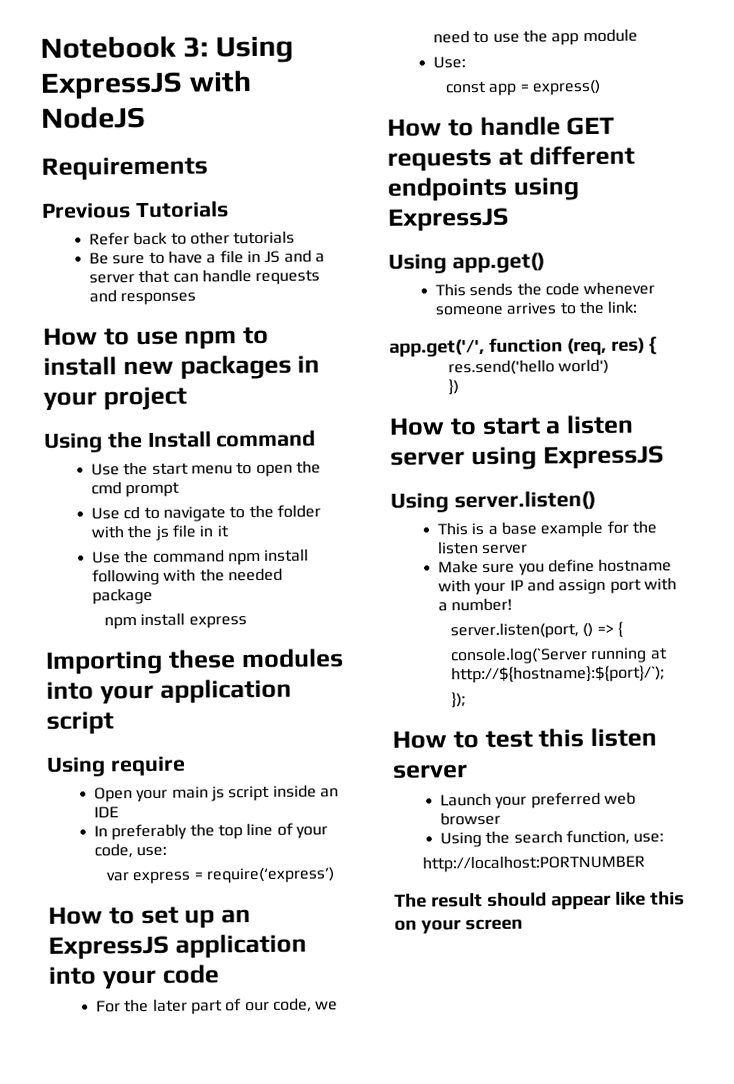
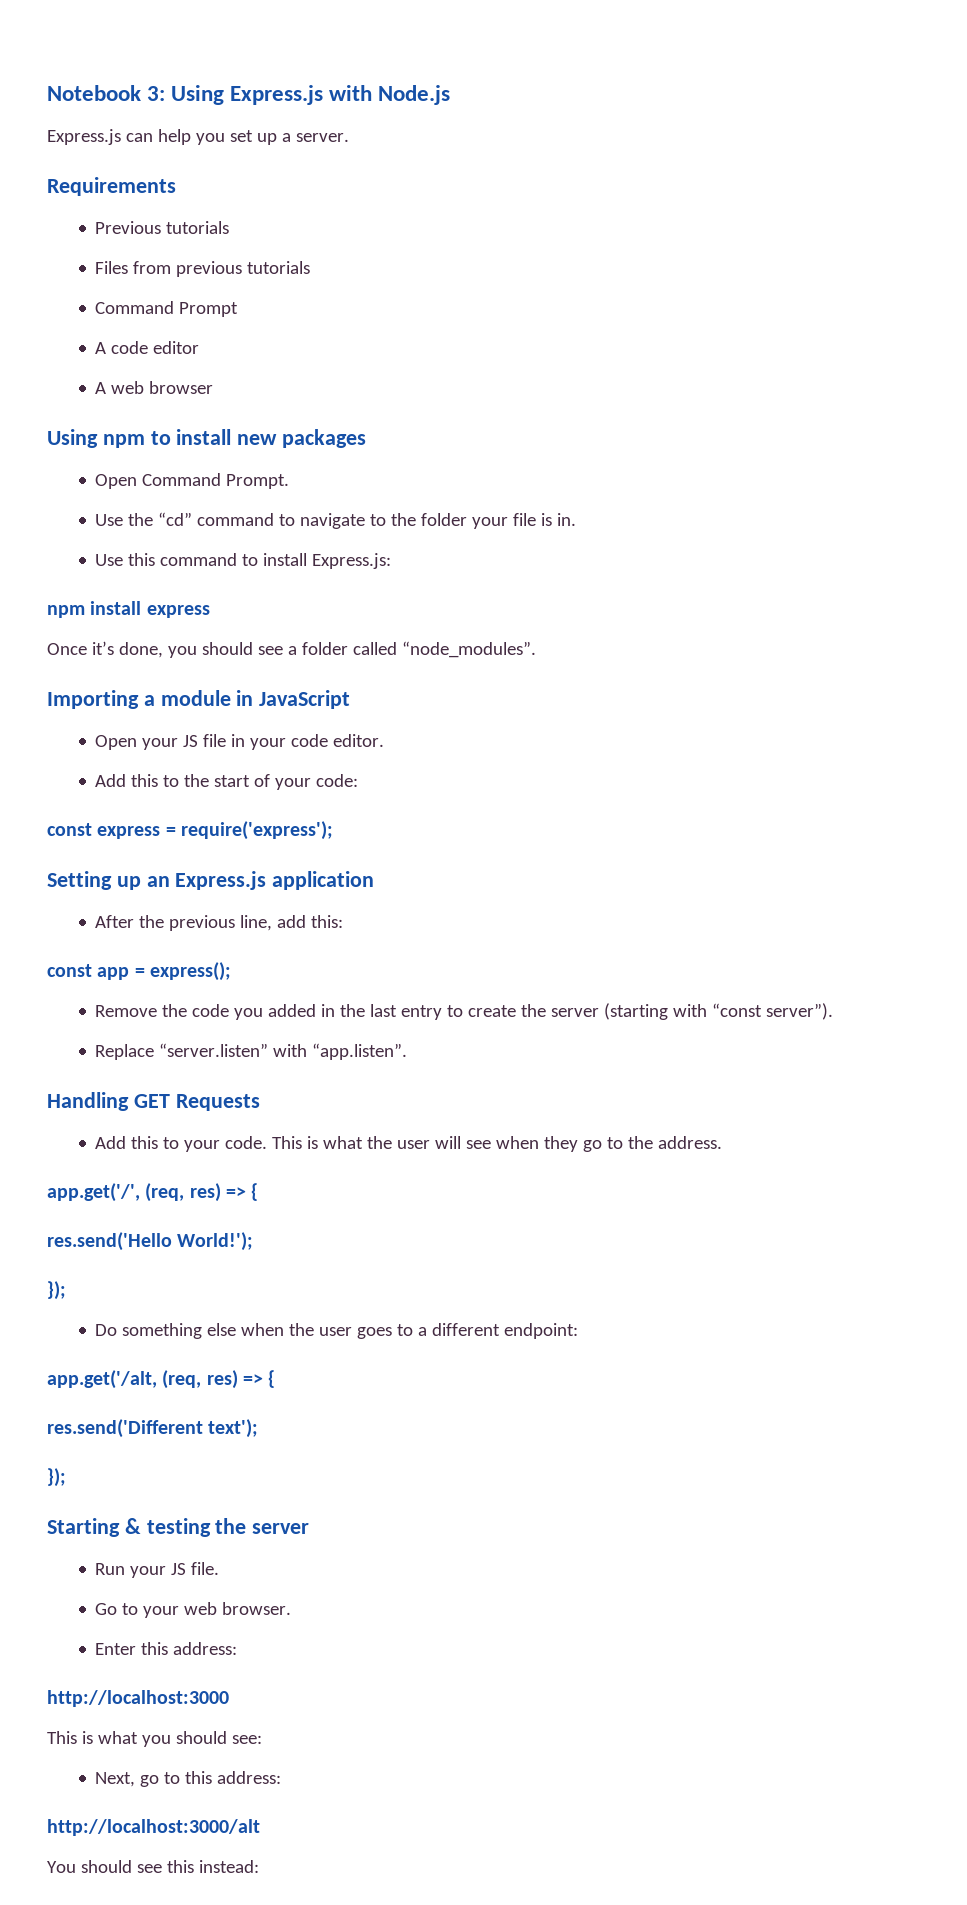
[40,70,251,100] [41,105,146,129] [41,156,208,181] [41,200,229,219] [89,230,296,246] [89,249,325,265] [89,269,321,285] [89,289,197,306] [43,327,179,346] ExpressJS with NodeJS // Requirements // Previous Tutorials // Refer back to other tutorials // Be sure to have a file in JS and a server that can handle requests and responses // How to use -> [230,85,451,105] [47,129,349,145] [47,177,176,196] [95,221,230,234] [95,261,311,277] [95,301,239,317] [95,341,200,354] [95,381,214,394] [47,429,98,448] Express.js with Node.js // Express.js can help you set up a server. // Requirements // Previous tutorials // Files from previous tutorials // Command Prompt // A code editor // A web browser // Using
[297,355,321,373] [43,386,187,411] [44,429,317,453] [91,460,321,477] [91,481,181,498] [91,506,141,520] in your project // Using the Install command // Use the start menu to open the cmd prompt // Use cd -> [95,473,290,489] [95,512,275,526] // Open Command Prompt. // Use the “cd” command
[91,524,229,541] [92,548,310,566] [92,567,283,586] [92,587,154,605] [103,612,247,630] [45,648,344,675] [46,678,292,705] [46,711,114,735] [46,755,186,777] [94,784,339,803] [94,806,120,818] [94,822,328,841] [94,843,168,858] [105,867,335,885] [48,906,179,925] with the js file in it // Use the command npm install following with the needed package // npm install express // Importing these modules into your application script // Using require // Open your main js script inside an IDE // In preferably the top line of your code, use: // var express = require(‘express’) // How to set -> [472,513,577,529] [95,553,392,569] [47,601,210,618] [47,641,536,658] [47,690,351,709] [95,734,385,750] [95,774,359,790] [47,821,333,840] [47,871,112,890] your file is in. // Use this command to install Express.js: // npm install express // Once it’s done, you should see a folder called “node_modules”. // Importing a module in JavaScript // Open your JS file in your code editor. // Add this to the start of your code: // const express = require('express'); // Setting
[48,933,307,960] [48,964,219,990] [96,997,339,1015] [433,28,638,46] [433,56,467,69] [444,79,601,96] [387,116,616,137] [387,145,635,172] [387,176,579,202] [388,207,509,232] [388,252,545,274] [435,281,656,297] [435,300,638,316] ExpressJS application into your code // For the later part of our code, we need to use the app module // Use: // const app = express() // How to handle GET requests at different endpoints using ExpressJS // Using app.get() // This sends the code whenever someone arrives to the link: -> [175,871,375,890] [95,915,344,931] [47,962,231,981] [95,1003,834,1020] [95,1043,408,1060] [47,1092,260,1111] [95,1136,723,1152] Express.js application // After the previous line, add this: // const app = express(); // Remove the code you added in the last entry to create the server (starting with “const server”). // Replace “server.listen” with “app.listen”. // Handling GET Requests // Add this to your code. This is what the user will see when they go to the address.
[488,336,657,356] [447,358,610,376] [447,379,459,396] [389,414,634,436] [390,445,664,471] [390,489,596,513] [437,520,657,538] [437,541,529,555] [438,558,673,576] [438,577,677,596] [438,597,513,612] [449,621,623,640] [449,647,668,665] [450,665,665,684] [450,692,466,709] [392,727,657,749] [392,764,468,779] [440,791,636,809] [440,811,502,826] [440,829,665,848] [422,854,646,873] [394,891,685,910] [394,918,523,934] function (req, res) { // res.send('hello world') // }) // How to start a listen server using ExpressJS // Using server.listen() // This is a base example for the listen server // Make sure you define hostname with your IP and assign port with a number! // server.listen(port, () => { // console.log(`Server running at http://${hostname}:${port}/`); // }); // How to test this listen server // Launch your preferred web browser // Using the search function, use: // http://localhost:PORTNUMBER // The result should appear like this on your screen -> [145,1183,259,1202] [47,1232,254,1251] [47,1281,66,1300] [95,1323,579,1339] [47,1370,276,1389] [47,1419,259,1438] [47,1468,66,1487] [47,1518,310,1537] [95,1562,220,1578] [95,1602,292,1618] [95,1642,238,1655] [47,1690,229,1707] [47,1731,262,1747] [95,1771,282,1787] [47,1819,260,1836] [47,1860,259,1873] (req, res) => { // res.send('Hello World!'); // }); // Do something else when the user goes to a different endpoint: // app.get('/alt, (req, res) => { // res.send('Different text'); // }); // Starting & testing the server // Run your JS file. // Go to your web browser. // Enter this address: // http://localhost:3000 // This is what you should see: // Next, go to this address: // http://localhost:3000/alt // You should see this instead:

